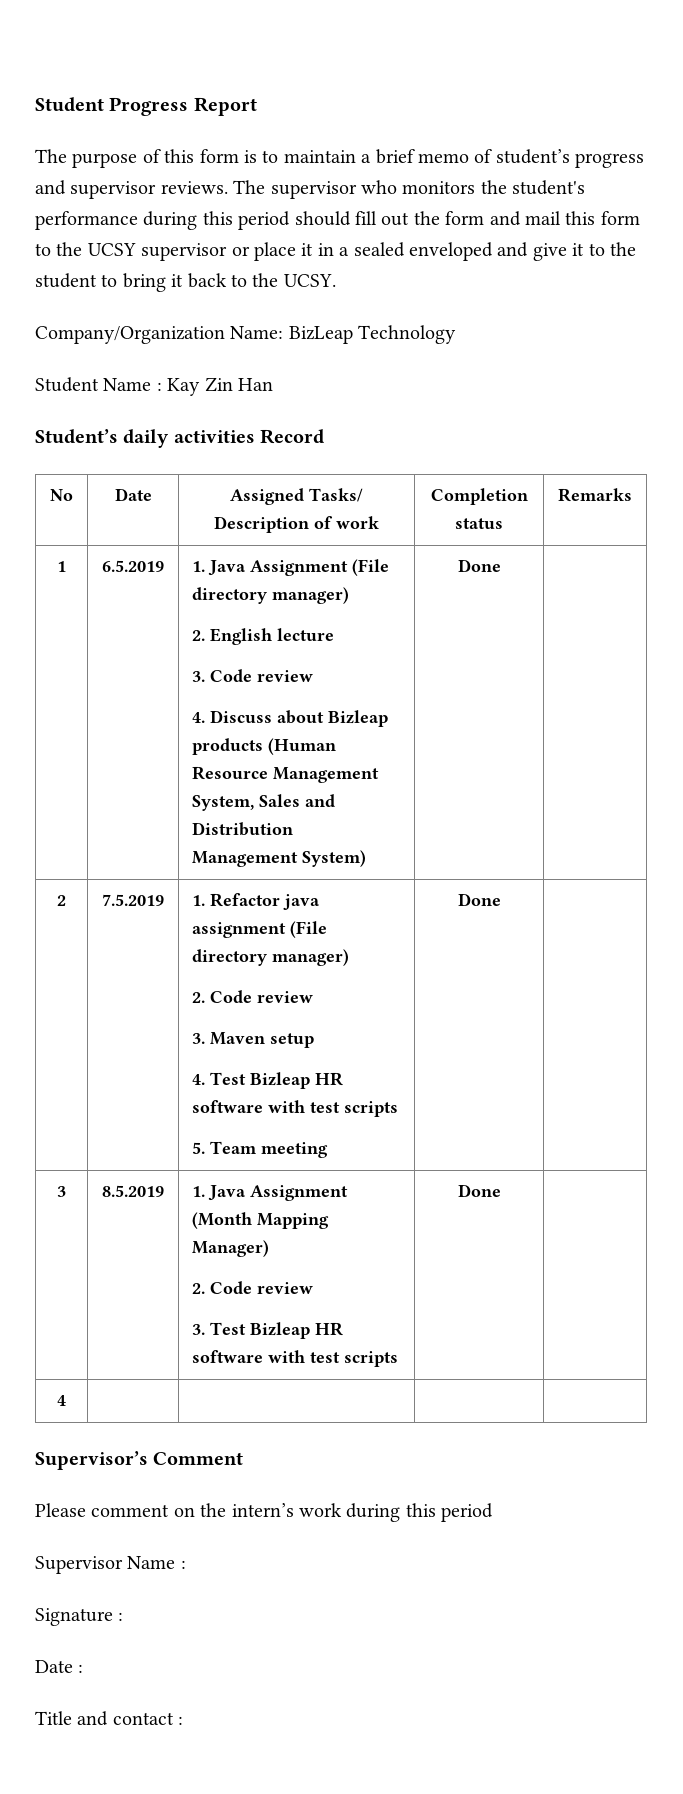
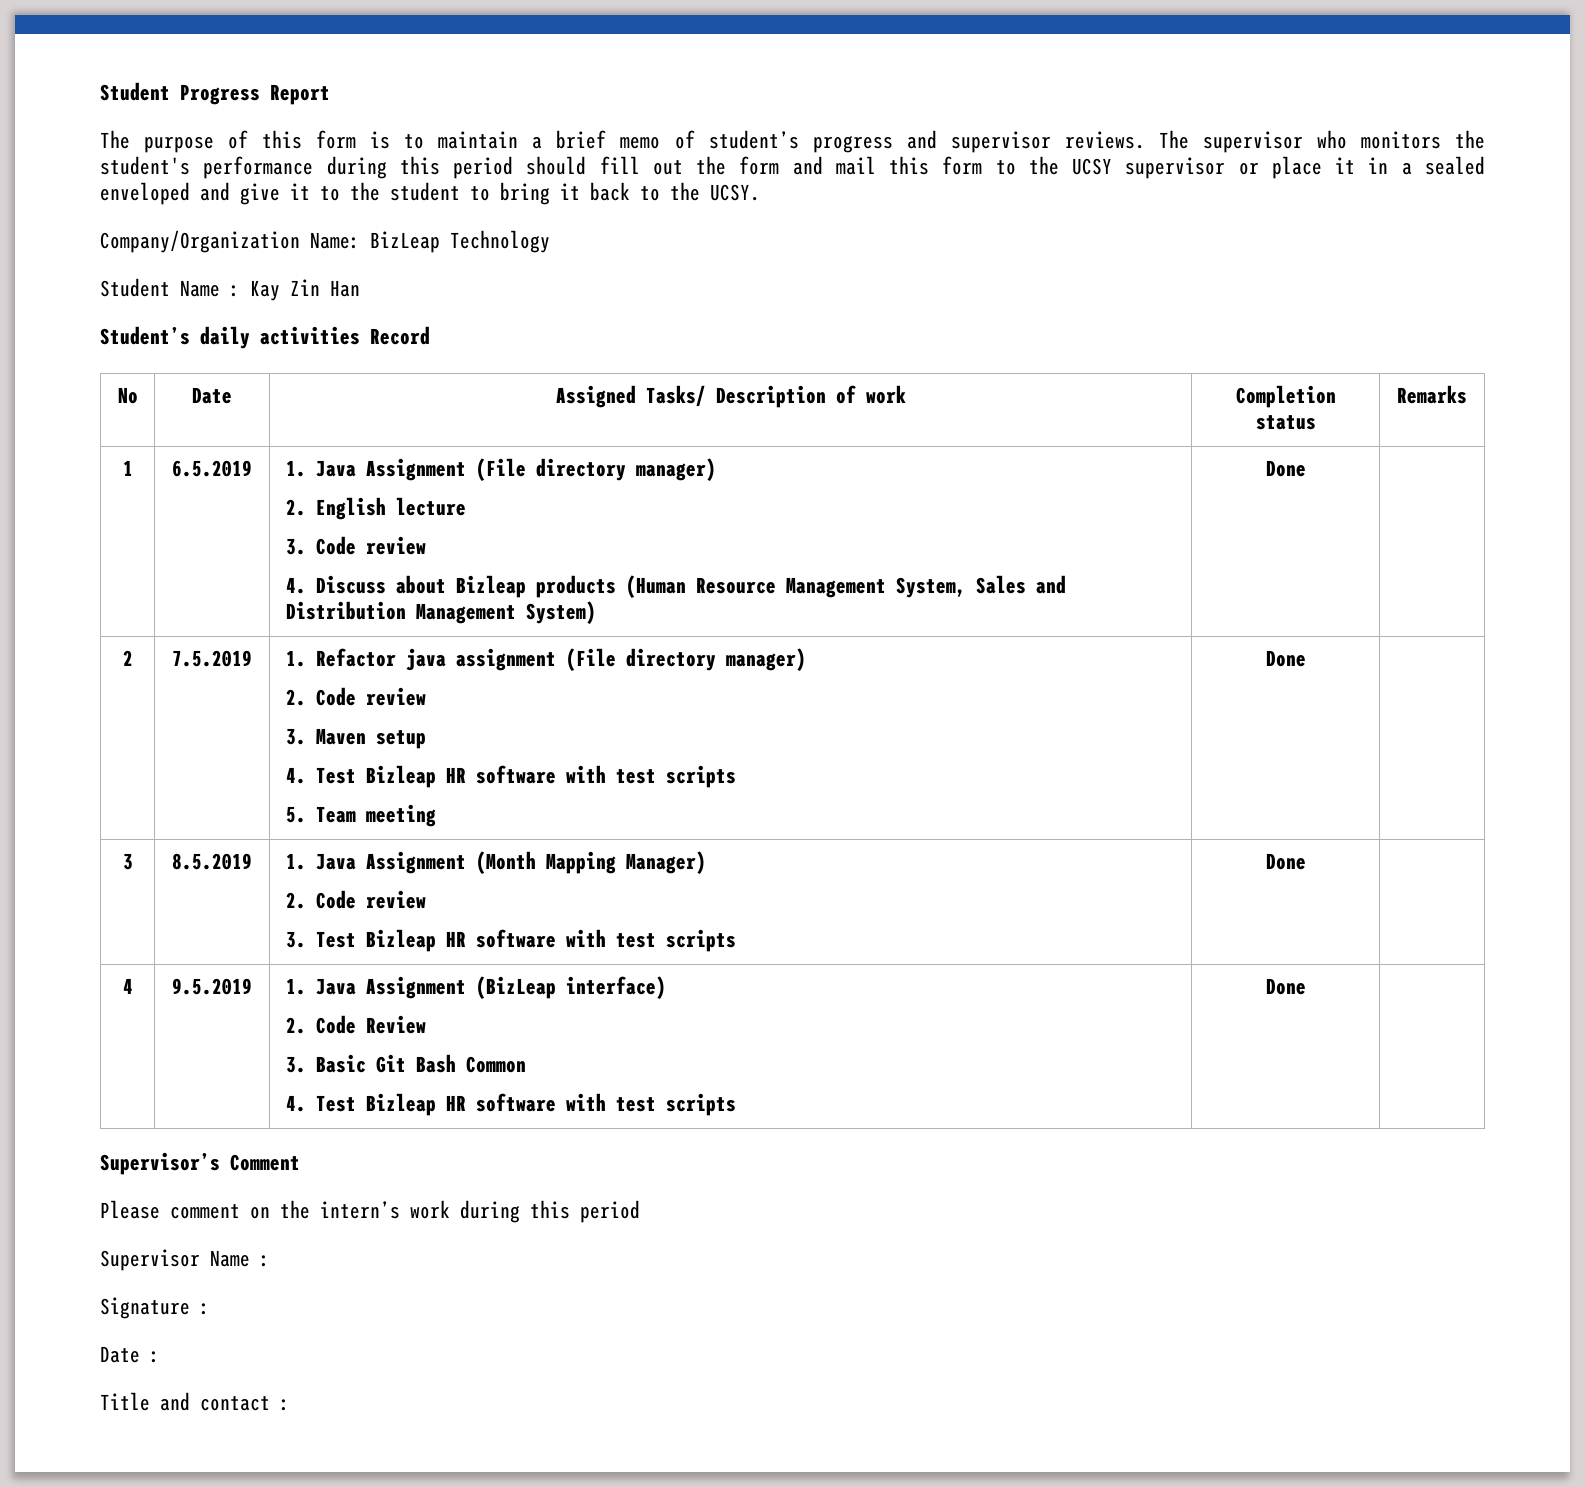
(66, 1400) | | -> [172,978,252,995] [285,976,666,999] [285,1015,426,1034] [285,1054,526,1073] [285,1093,736,1116] [1265,978,1306,995] 9.5.2019 | 1. Java Assignment (BizLeap interface) // 2. Code Review // 3. Basic Git Bash Common // 4. Test Bizleap HR software with test scripts | Done

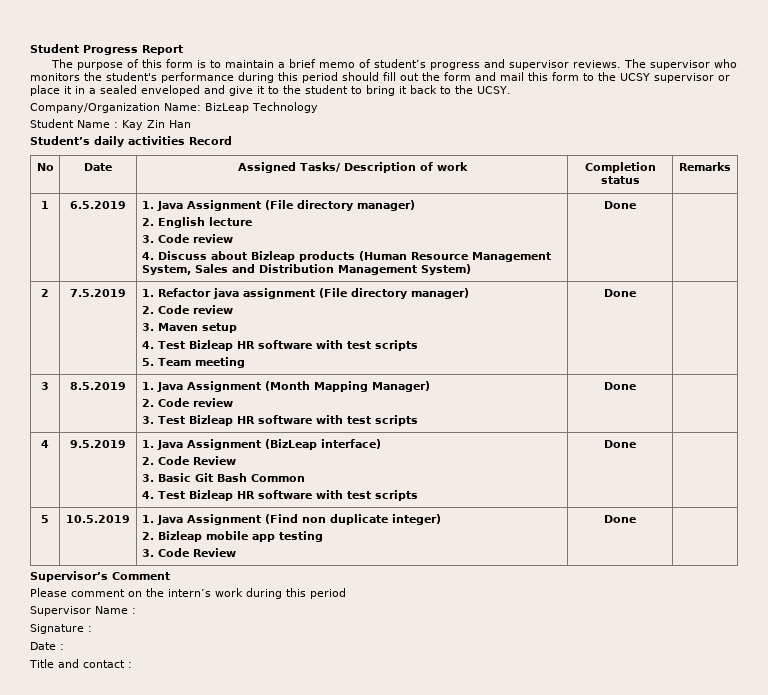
(1306, 986) none -> [41,515,49,523] [66,515,130,523] [141,514,441,525] [141,531,323,542] [141,548,236,557] [604,515,636,523] // 5 | 10.5.2019 | 1. Java Assignment (Find non duplicate integer) // 2. Bizleap mobile app testing // 3. Code Review | Done |

